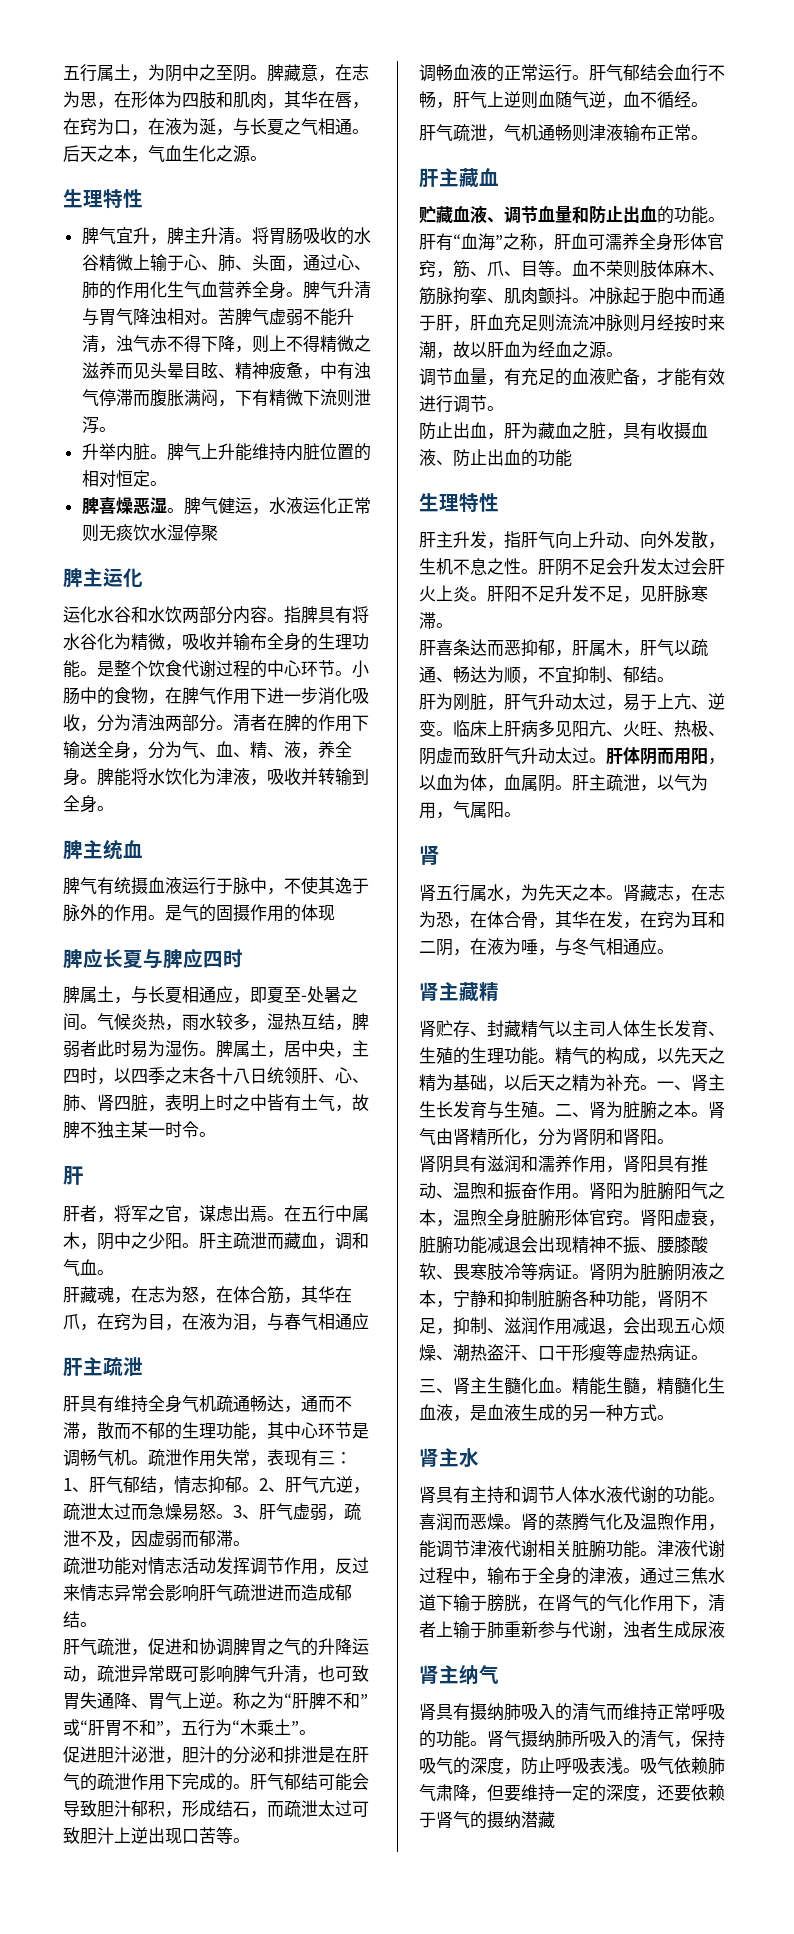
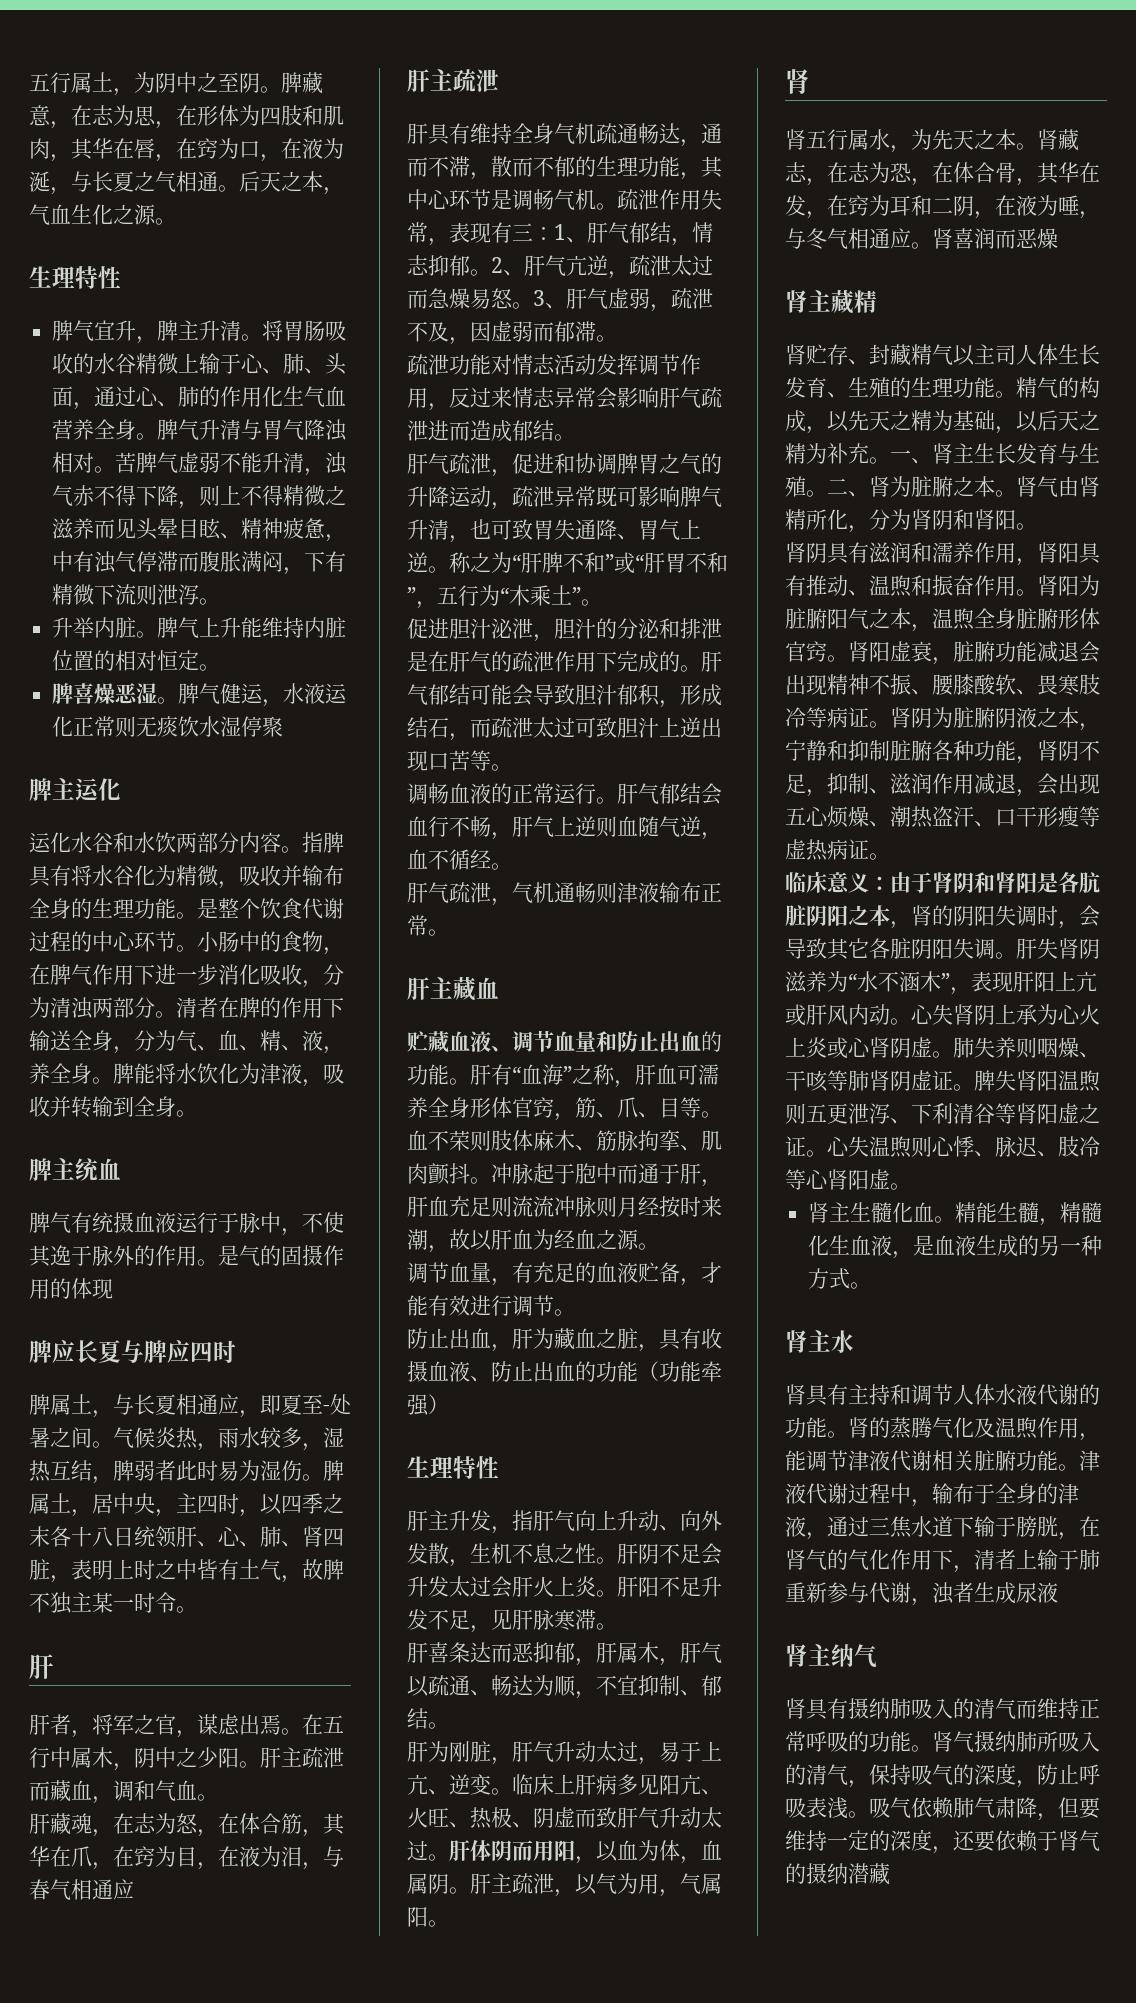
(572, 458) none -> [638,1361,722,1382] [407,1394,449,1416] （功能牵强）
(674, 951) none -> [932,228,1058,249] 肾喜润而恶燥
[419,1379,453,1393] 三、 -> [785,871,1100,894] [785,905,1100,929] [785,938,1100,960] [785,971,1097,995] [785,1004,1100,1026] [785,1037,1100,1059] [785,1070,1101,1092] [785,1103,1100,1124] [785,1136,1100,1158] [785,1169,911,1190] 临床意义：由于肾阴和肾阳是各肮脏阴阳之本，肾的阴阳失调时，会导致其它各脏阴阳失调。肝失肾阴滋养为“水不涵木”，表现肝阳上亢或肝风内动。心失肾阴上承为心火上炎或心肾阴虚。肺失养则咽燥、干咳等肺肾阴虚证。脾失肾阳温煦则五更泄泻、下利清谷等肾阳虚之证。心失温煦则心悸、脉迟、肢冷等心肾阳虚。 //
[419,1513,521,1531] 喜润而恶燥。 -> (848, 1434) none

